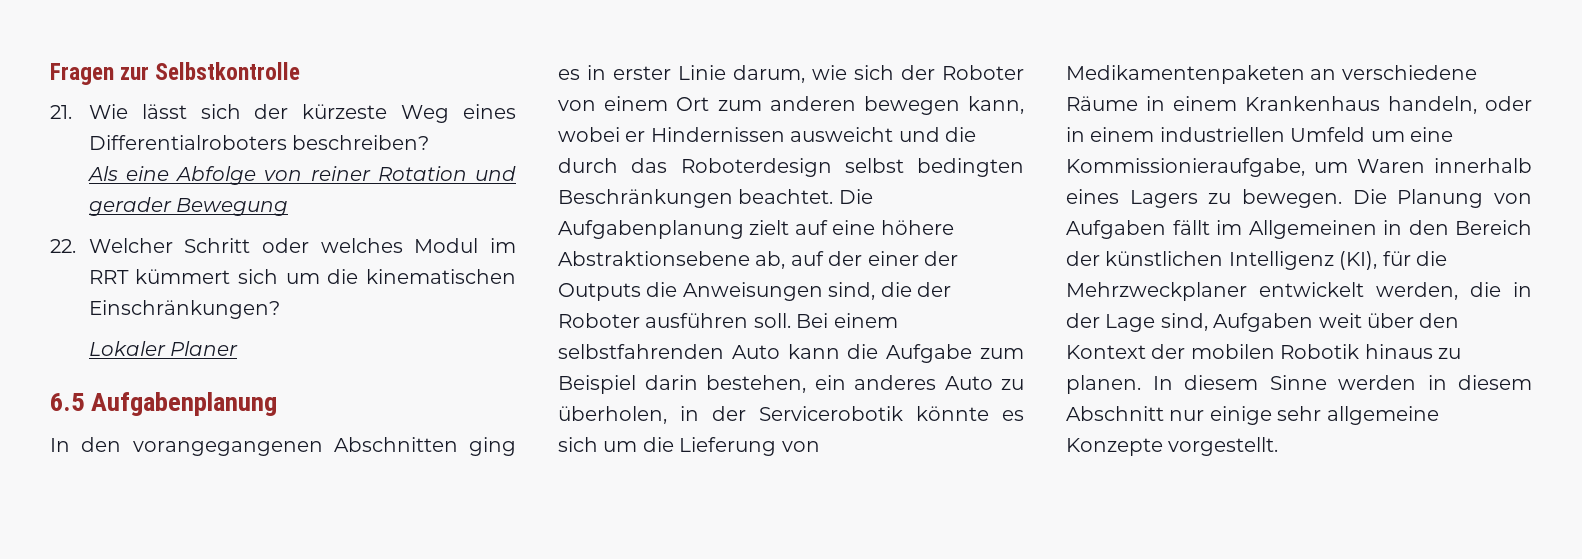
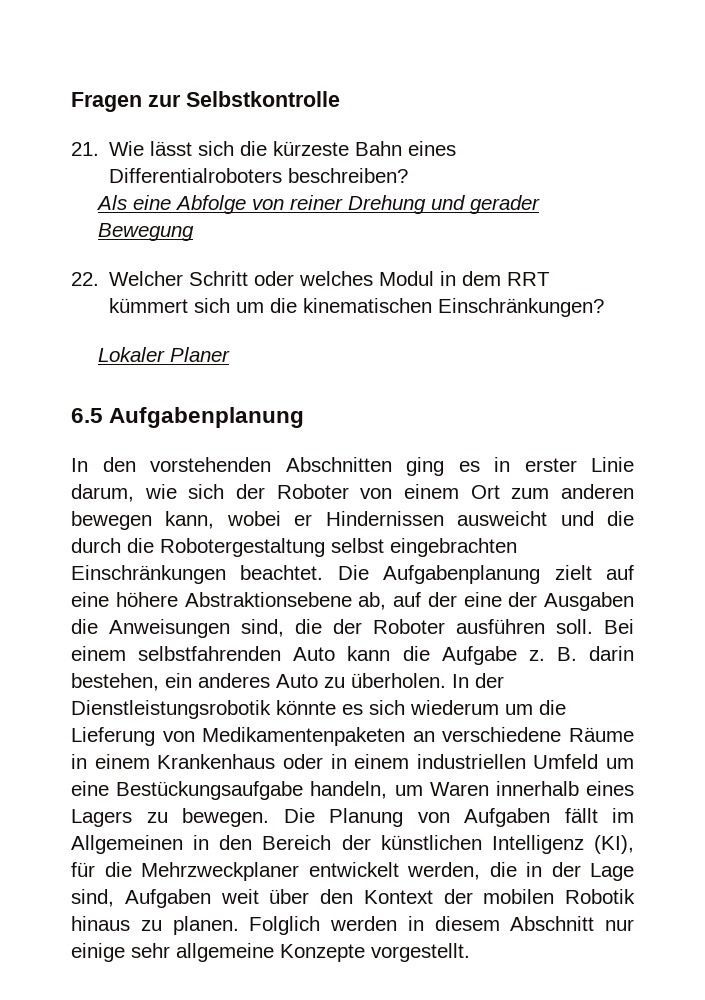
[254,104,450,123] der kürzeste Weg -> [240,141,403,156] die kürzeste Bahn
[377,166,467,181] Rotation -> [347,195,426,214] Drehung
[489,238,516,253] im -> [440,271,502,286] in dem
[132,441,323,456] vorangegangenen -> [150,457,271,472] vorstehenden
[631,158,1024,177] [558,189,733,208] das Roboterdesign selbst bedingten Beschränkungen -> [127,538,517,557] [71,565,226,584] die Robotergestaltung selbst eingebrachten Einschränkungen
[867,251,958,266] [558,283,641,301] einer der Outputs -> [463,592,634,611] eine der Ausgaben
[980,348,1024,359] [558,375,636,394] zum Beispiel -> [528,647,577,661] z. B.
[558,406,903,424] überholen, in der Servicerobotik -> [351,673,504,688] [71,700,271,719] überholen. In der Dienstleistungsrobotik
(598, 444) none -> [410,700,499,715] wiederum
[1388,96,1477,114] handeln, -> (276, 761) none
[1066,158,1305,177] Kommissionieraufgabe, -> [116,781,388,800] Bestückungsaufgabe handeln,
[1152,375,1327,390] In diesem Sinne -> [249,916,321,935] Folglich

